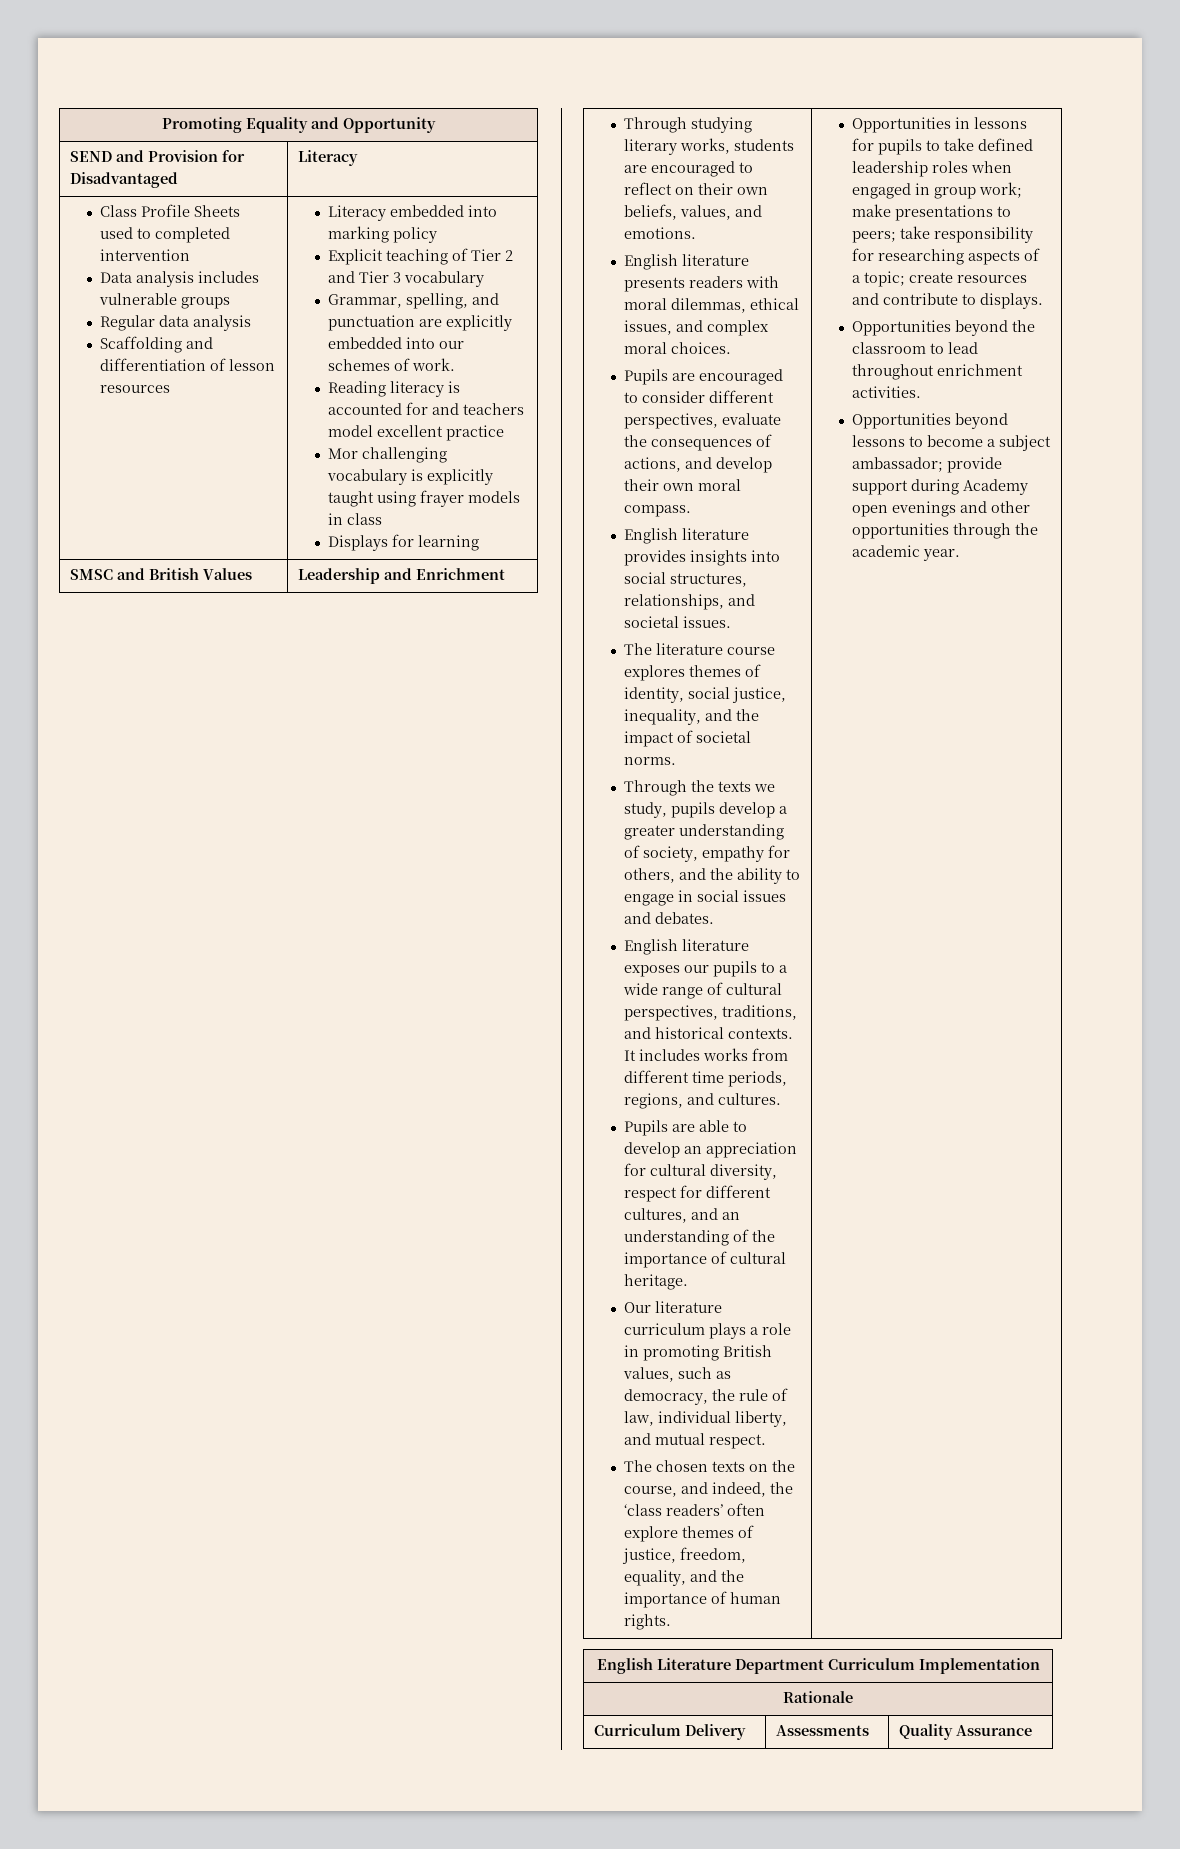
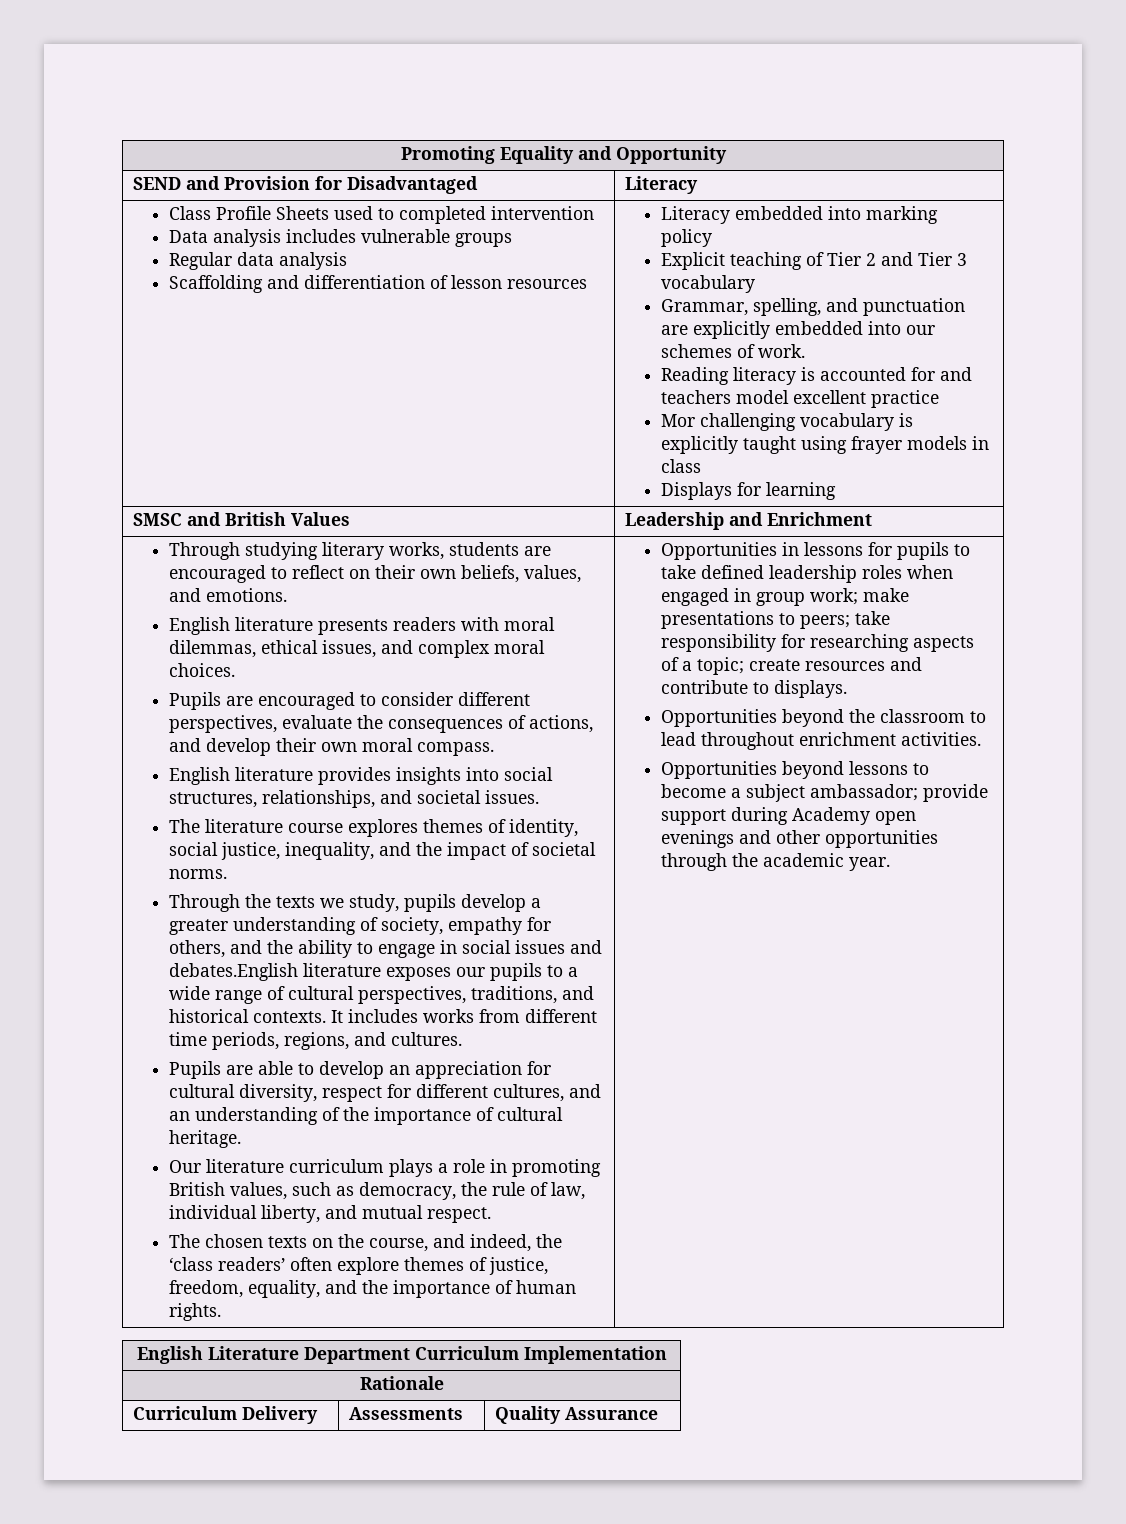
[655,912,715,924] [624,939,679,955] debates. // English -> [169,963,299,981] debates.English

